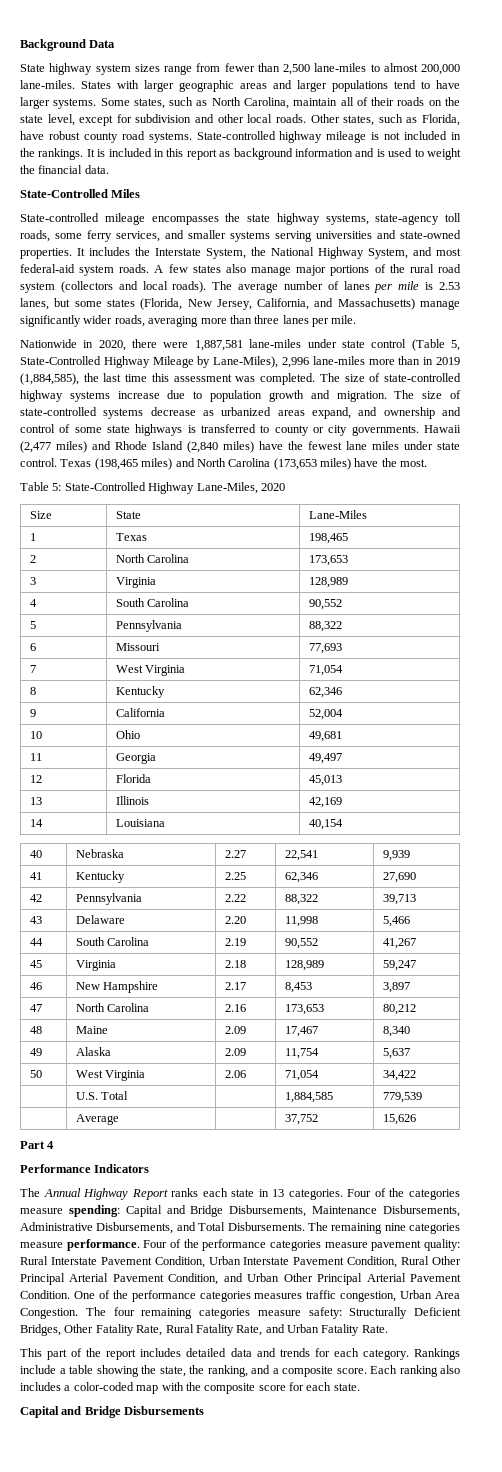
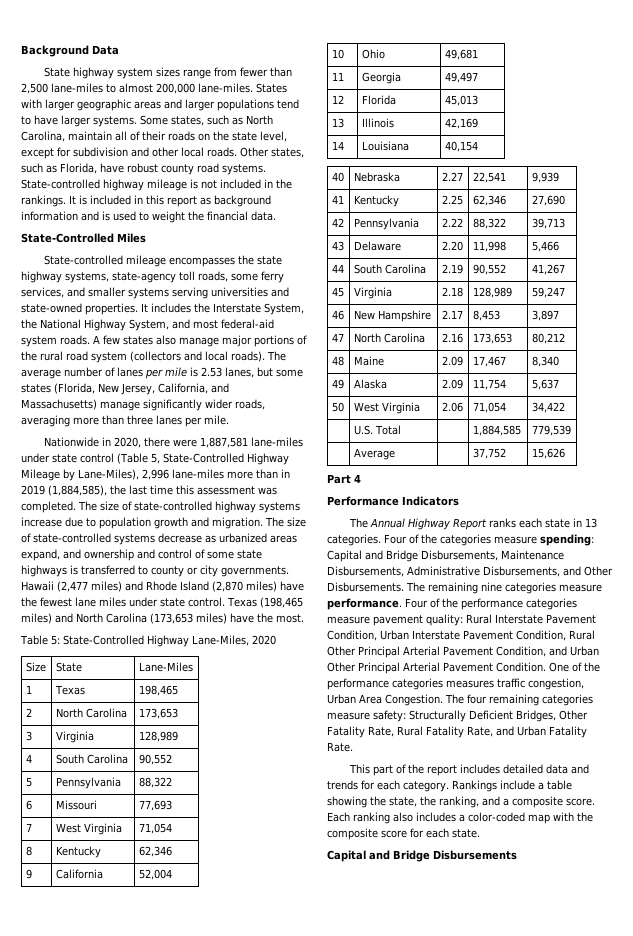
[187,441,218,453] (2,840 -> [212,581,243,592] (2,870
[198,1222,226,1231] Total -> [584,566,613,576] Other

